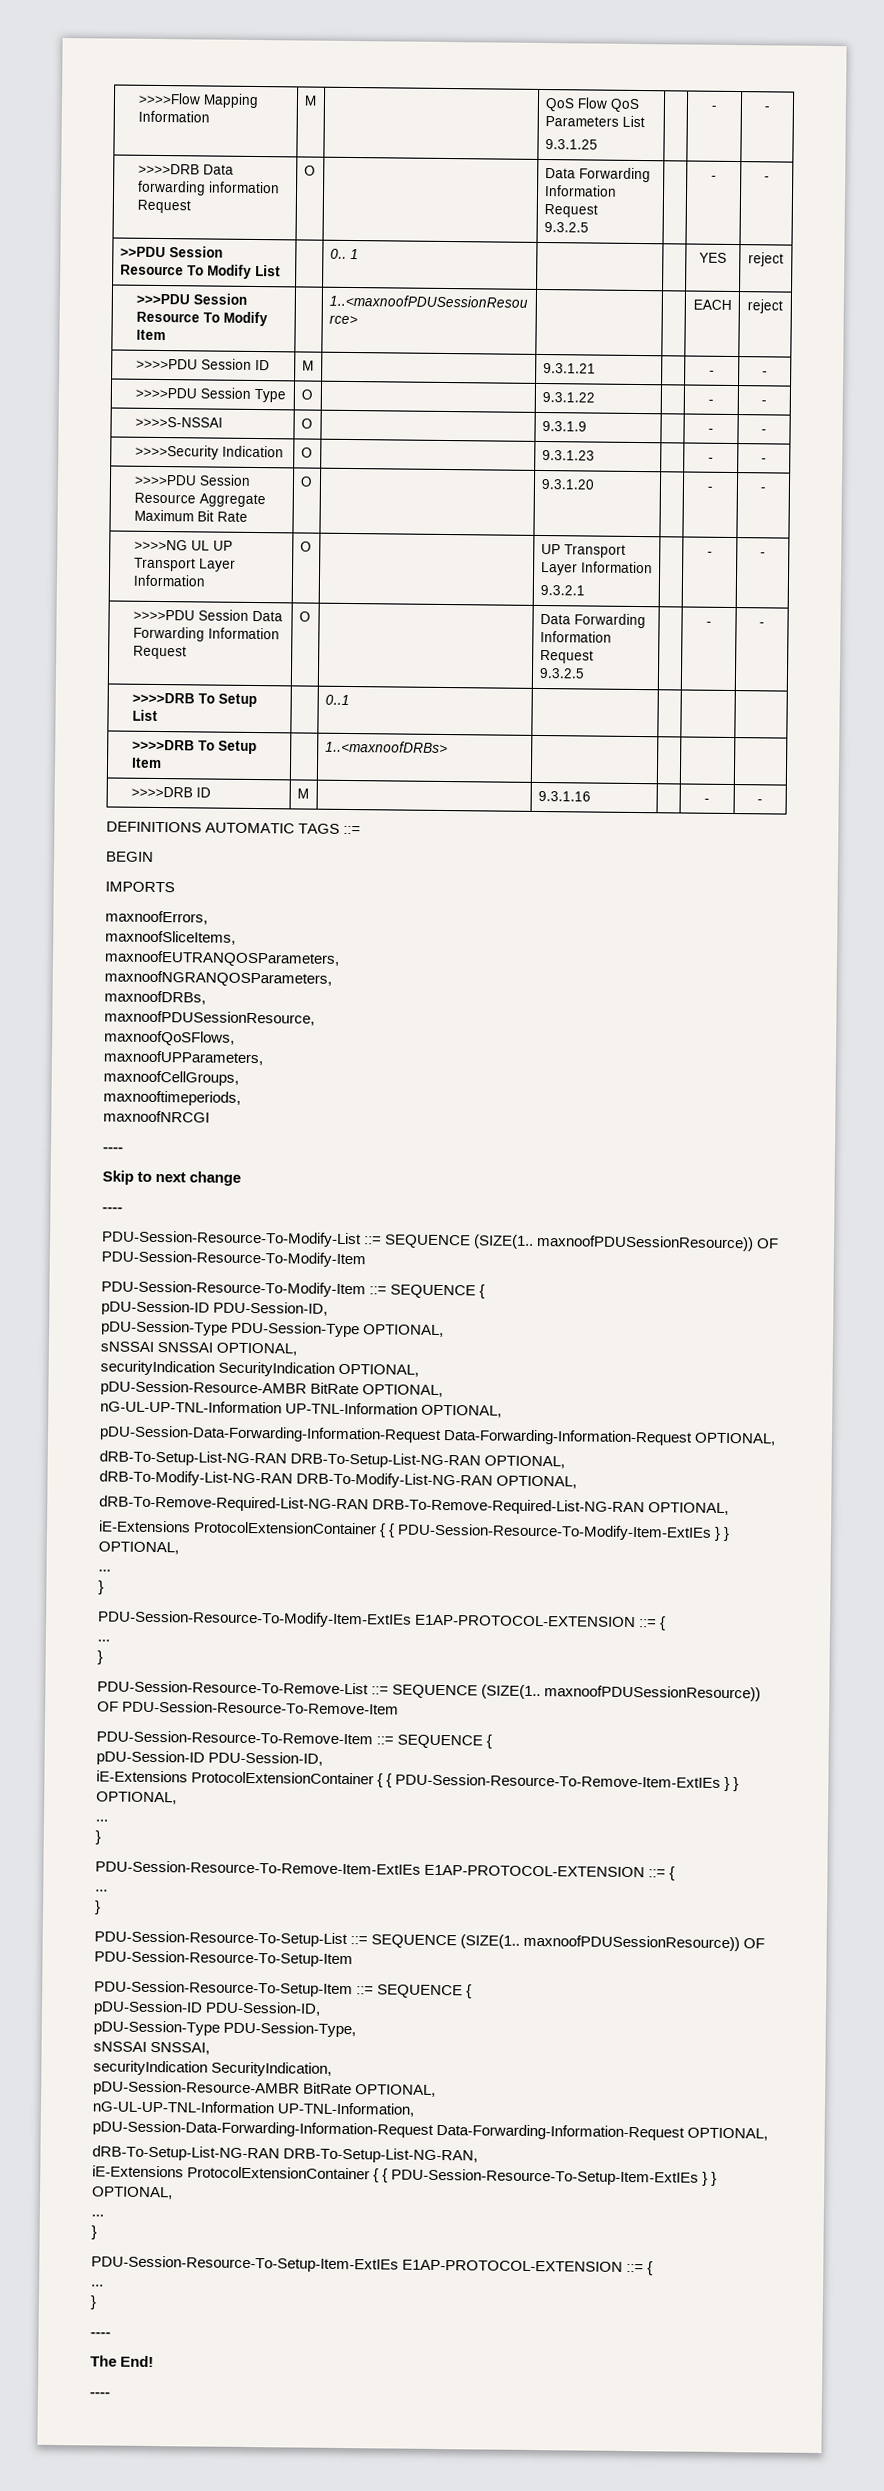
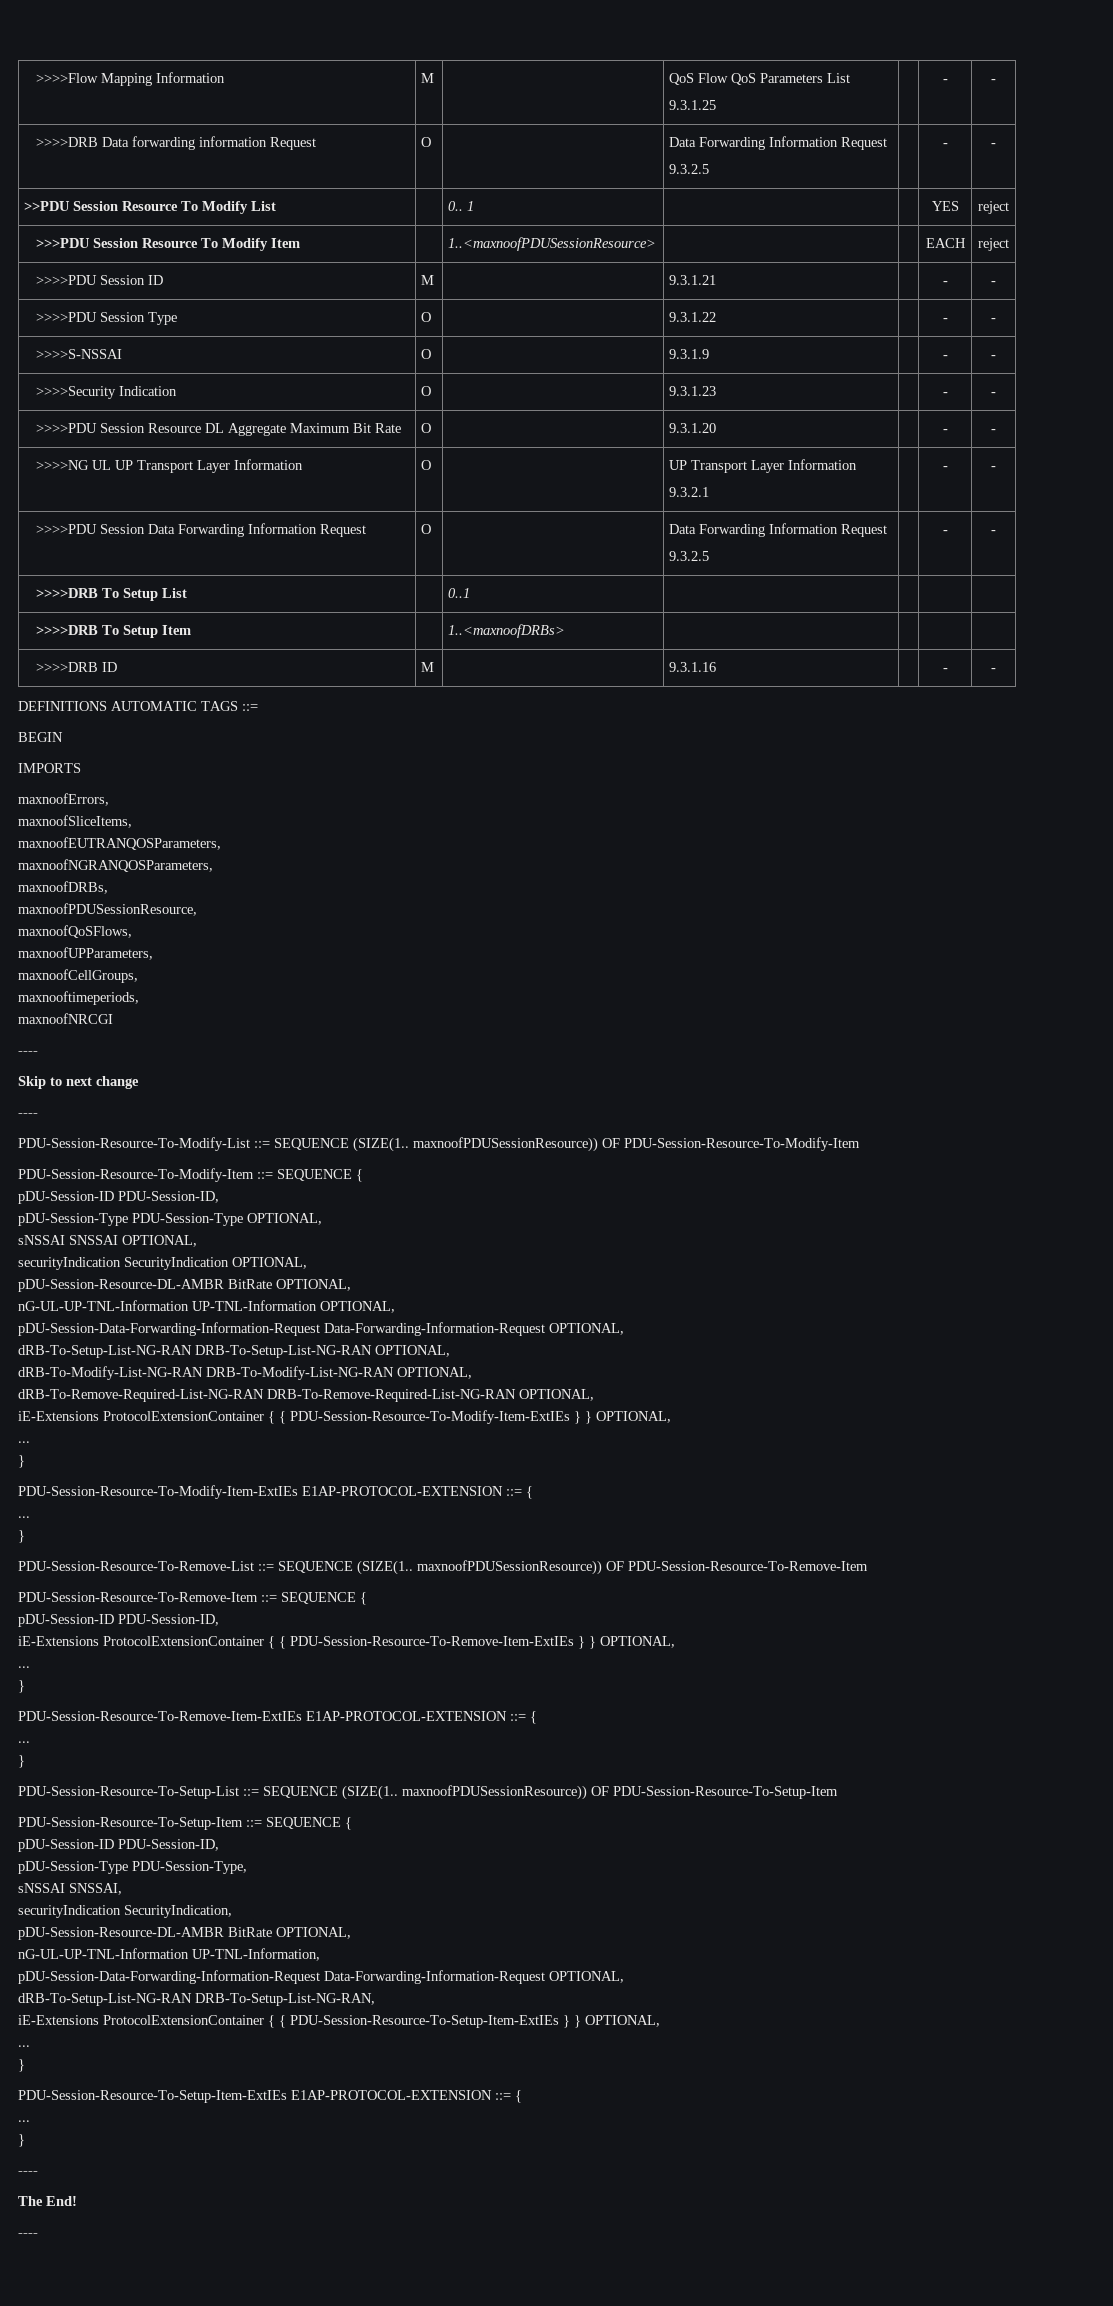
(196, 498) none -> [204,423,224,433] DL
[100,1380,307,1397] pDU-Session-Resource-AMBR -> [18,1279,224,1292] pDU-Session-Resource-DL-AMBR
[93,2080,300,2097] pDU-Session-Resource-AMBR -> [18,1927,224,1940] pDU-Session-Resource-DL-AMBR

